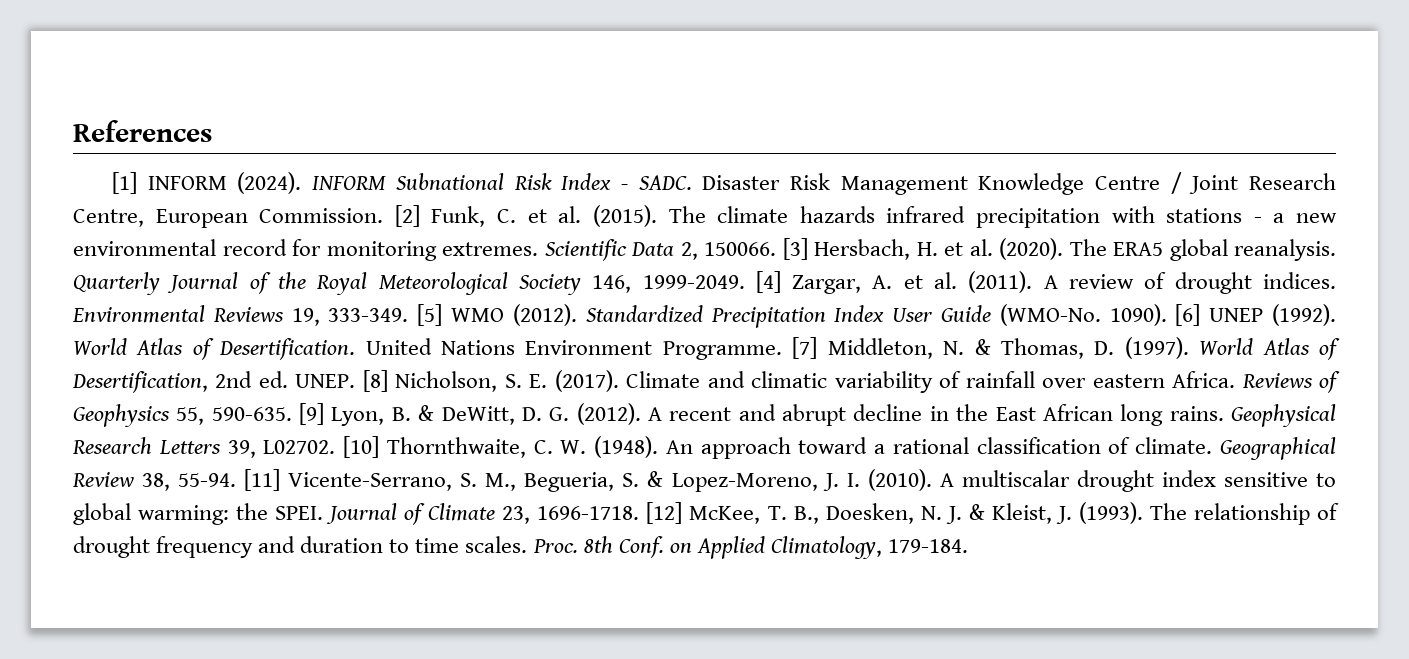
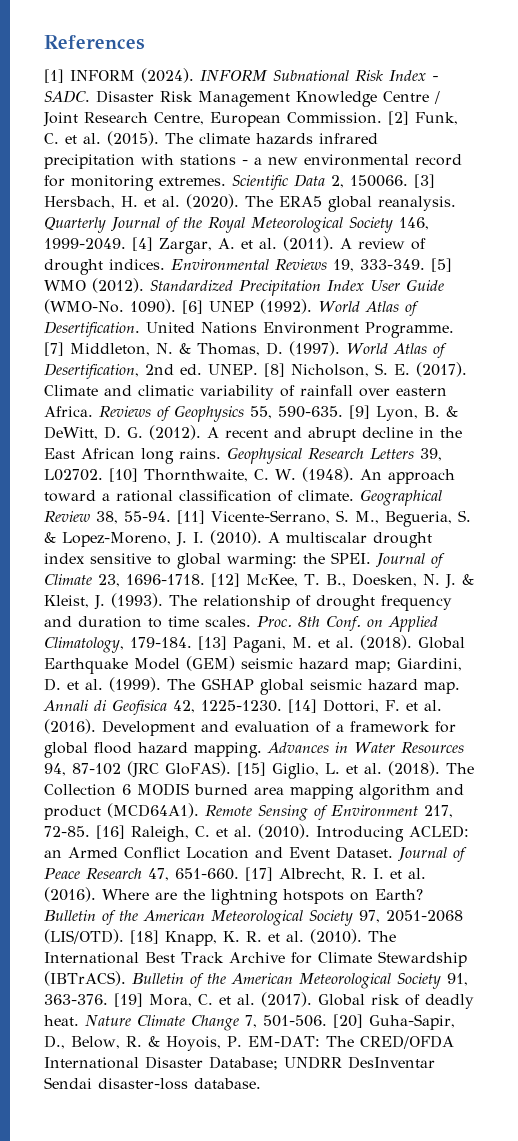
(968, 546) none -> [198,635,465,653] [44,656,462,674] [44,677,460,695] [43,699,442,715] [44,719,456,736] [44,742,464,758] [44,761,474,779] [44,783,464,800] [44,803,453,821] [44,824,469,842] [44,846,467,862] [44,867,426,881] [44,887,423,905] [44,910,463,926] [44,929,396,946] [44,951,467,967] [44,971,468,989] [44,992,474,1009] [44,1014,455,1031] [44,1035,454,1051] [44,1056,435,1070] [44,1077,261,1090] [13] Pagani, M. et al. (2018). Global Earthquake Model (GEM) seismic hazard map; Giardini, D. et al. (1999). The GSHAP global seismic hazard map. Annali di Geofisica 42, 1225-1230. [14] Dottori, F. et al. (2016). Development and evaluation of a framework for global flood hazard mapping. Advances in Water Resources 94, 87-102 (JRC GloFAS). [15] Giglio, L. et al. (2018). The Collection 6 MODIS burned area mapping algorithm and product (MCD64A1). Remote Sensing of Environment 217, 72-85. [16] Raleigh, C. et al. (2010). Introducing ACLED: an Armed Conflict Location and Event Dataset. Journal of Peace Research 47, 651-660. [17] Albrecht, R. I. et al. (2016). Where are the lightning hotspots on Earth? Bulletin of the American Meteorological Society 97, 2051-2068 (LIS/OTD). [18] Knapp, K. R. et al. (2010). The International Best Track Archive for Climate Stewardship (IBTrACS). Bulletin of the American Meteorological Society 91, 363-376. [19] Mora, C. et al. (2017). Global risk of deadly heat. Nature Climate Change 7, 501-506. [20] Guha-Sapir, D., Below, R. & Hoyois, P. EM-DAT: The CRED/OFDA International Disaster Database; UNDRR DesInventar Sendai disaster-loss database.

